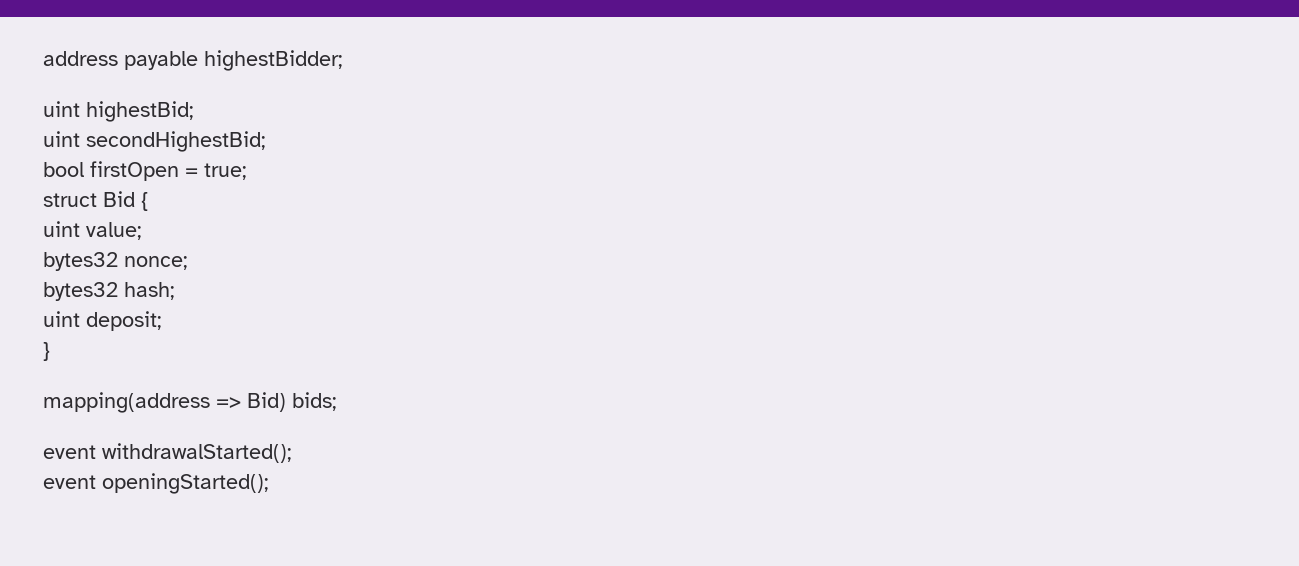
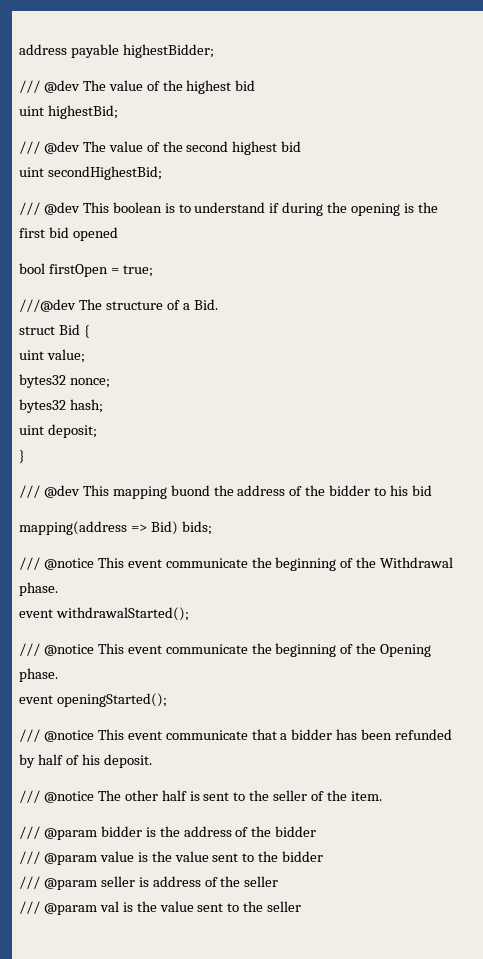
[43,101,194,122] [43,131,266,152] [43,161,247,181] uint highestBid; // uint secondHighestBid; // bool firstOpen = true; -> [19,80,256,94] [19,105,118,119] [19,141,302,155] [19,166,162,180] [19,202,438,216] [19,227,118,241] [19,263,153,277] [19,299,218,312] /// @dev The value of the highest bid // uint highestBid; // /// @dev The value of the second highest bid // uint secondHighestBid; // /// @dev This boolean is to understand if during the opening is the first bid opened // bool firstOpen = true; // ///@dev The structure of a Bid.
[43,392,337,413] [43,443,292,463] [43,473,269,494] mapping(address => Bid) bids; // event withdrawalStarted(); // event openingStarted(); -> [19,485,432,499] [19,521,212,535] [19,557,454,571] [19,582,58,596] [19,607,189,621] [19,643,432,657] [19,668,58,682] [19,693,167,707] [19,729,453,742] [19,754,152,768] [19,790,382,803] [19,826,317,840] [19,851,324,865] [19,876,279,890] [19,901,302,915] /// @dev This mapping buond the address of the bidder to his bid // mapping(address => Bid) bids; // /// @notice This event communicate the beginning of the Withdrawal phase. // event withdrawalStarted(); // /// @notice This event communicate the beginning of the Opening phase. // event openingStarted(); // /// @notice This event communicate that a bidder has been refunded by half of his deposit. // /// @notice The other half is sent to the seller of the item. // /// @param bidder is the address of the bidder // /// @param value is the value sent to the bidder // /// @param seller is address of the seller // /// @param val is the value sent to the seller

